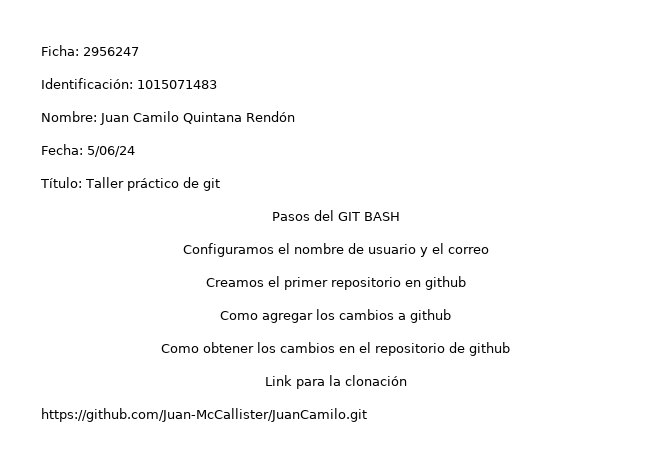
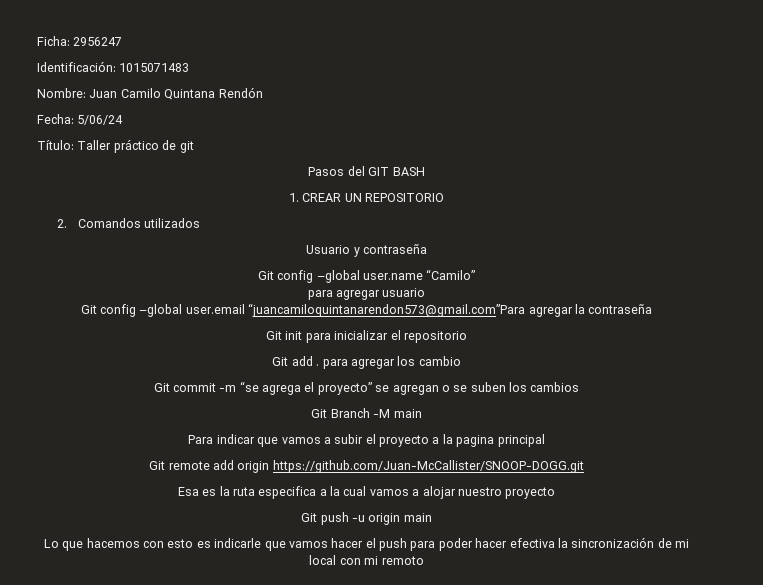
[182,243,489,257] [205,276,466,290] [220,309,451,323] [161,342,510,356] [264,375,407,389] [41,408,367,422] Configuramos el nombre de usuario y el correo // Creamos el primer repositorio en github // Como agregar los cambios a github // Como obtener los cambios en el repositorio de github // Link para la clonación // https://github.com/Juan-McCallister/JuanCamilo.git -> [288,193,445,202] [57,218,200,228] [306,244,427,257] [257,269,476,283] [307,288,426,300] [80,303,653,317] [266,330,467,343] [272,356,461,369] [153,381,580,395] [311,408,422,418] [188,434,545,447] [149,460,584,473] [177,486,556,499] [301,512,432,525] [43,537,690,551] [309,555,424,565] 1. CREAR UN REPOSITORIO // 2. Comandos utilizados // Usuario y contraseña // Git config –global user.name “Camilo” // para agregar usuario // Git config –global user.email “juancamiloquintanarendon573@gmail.com”Para agregar la contraseña // Git init para inicializar el repositorio // Git add . para agregar los cambio // Git commit -m “se agrega el proyecto” se agregan o se suben los cambios // Git Branch -M main // Para indicar que vamos a subir el proyecto a la pagina principal // Git remote add origin https://github.com/Juan-McCallister/SNOOP-DOGG.git // Esa es la ruta especifica a la cual vamos a alojar nuestro proyecto // Git push -u origin main // Lo que hacemos con esto es indicarle que vamos hacer el push para poder hacer efectiva la sincronización de mi local con mi remoto

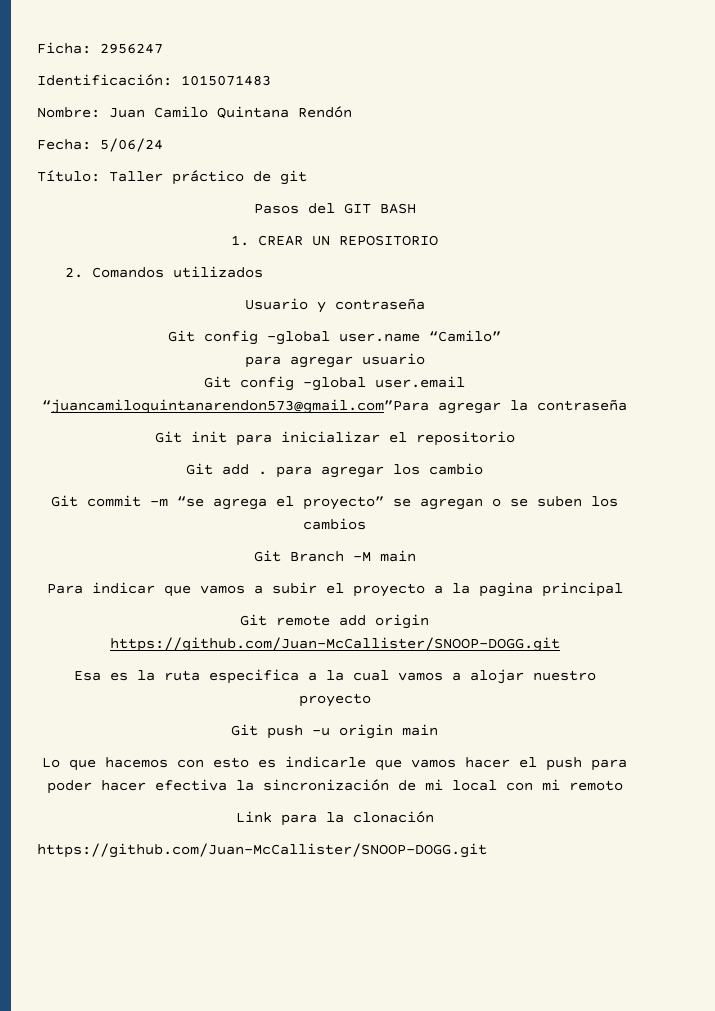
(424, 560) none -> [235,811,434,826] [37,843,487,858] // Link para la clonación // https://github.com/Juan-McCallister/SNOOP-DOGG.git

